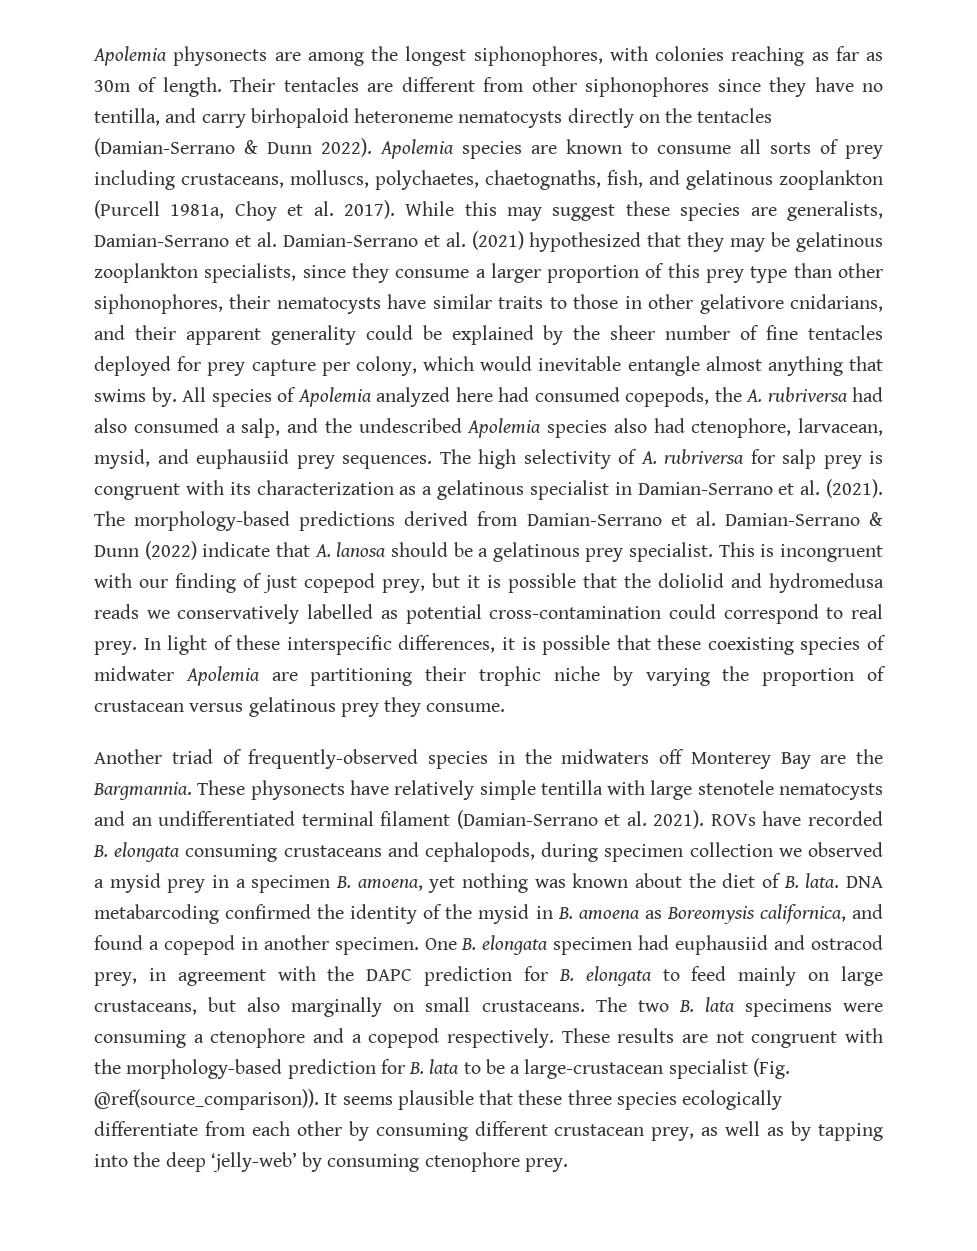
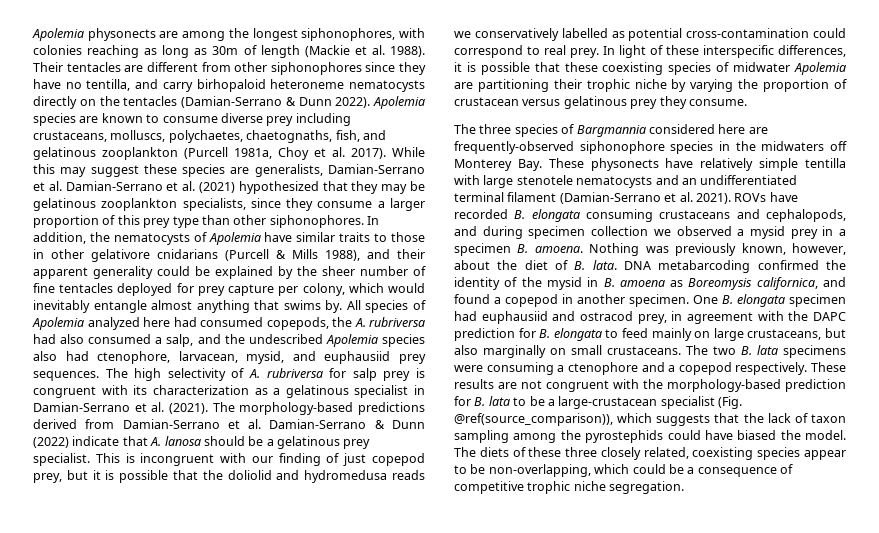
[835,46,859,61] far -> [162,45,190,58] long
[162,77,222,97] length. -> [260,45,425,58] length (Mackie et al. 1988).
[740,139,839,154] all sorts of -> [220,113,263,123] diverse
[94,294,381,314] siphonophores, their nematocysts -> [269,215,379,228] [33,232,261,245] siphonophores. In addition, the nematocysts of Apolemia
[790,294,884,312] cnidarians, -> [157,249,360,261] cnidarians (Purcell & Mills 1988),
[538,356,622,371] inevitable -> [33,300,90,313] inevitably
[94,749,419,769] Another triad of frequently-observed -> [454,124,768,137] [454,141,665,154] The three species of Bargmannia considered here are frequently-observed siphonophore
[780,749,883,769] [93,782,192,800] Bay are the Bargmannia. -> [517,159,542,171] Bay.
(535, 852) none -> [454,226,477,236] and
[357,873,629,893] amoena, yet nothing was known -> [534,243,846,256] amoena. Nothing was previously known, however,
[94,1089,783,1110] [94,1121,883,1141] [94,1152,568,1172] @ref(source_comparison)). It seems plausible that these three species ecologically differentiate from each other by consuming different crustacean prey, as well as by tapping into the deep ‘jelly-web’ by consuming ctenophore prey. -> [454,413,847,426] [454,430,846,443] [454,447,846,460] [454,464,793,477] [454,481,685,494] @ref(source_comparison)), which suggests that the lack of taxon sampling among the pyrostephids could have biased the model. The diets of these three closely related, coexisting species appear to be non-overlapping, which could be a consequence of competitive trophic niche segregation.

